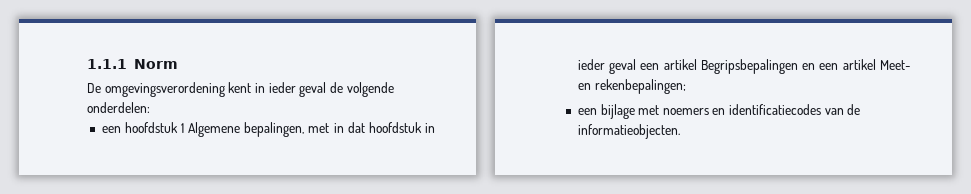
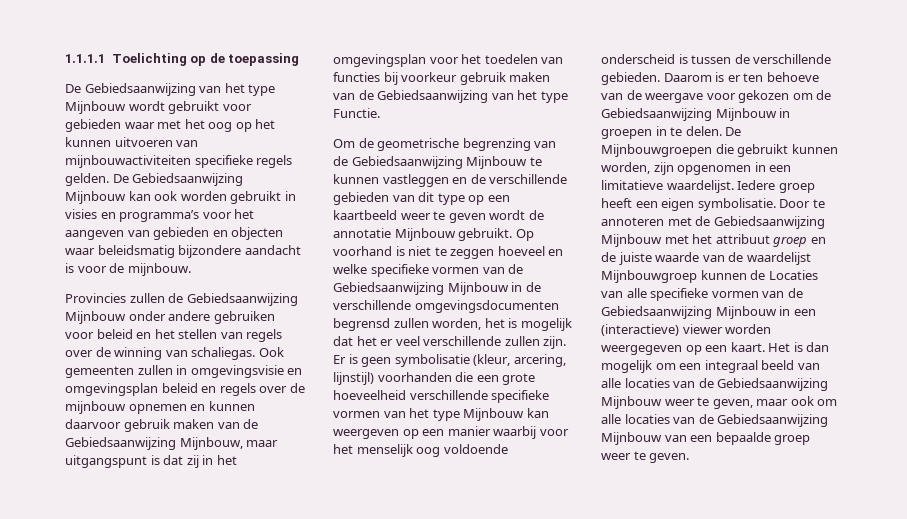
[87,59,178,69] [87,82,394,97] [87,102,150,113] [101,122,436,137] [577,59,911,74] [577,79,686,94] [577,104,861,119] [577,124,680,139] 1.1.1 Norm // De omgevingsverordening kent in ieder geval de volgende onderdelen: // een hoofdstuk 1 Algemene bepalingen, met in dat hoofdstuk in ieder geval een artikel Begripsbepalingen en een artikel Meet- en rekenbepalingen; // een bijlage met noemers en identificatiecodes van de informatieobjecten. -> [65,53,300,66] [65,83,276,96] [65,101,252,114] [65,119,276,132] [65,137,199,147] [65,155,293,168] [65,173,244,186] [65,191,296,204] [65,209,255,222] [65,227,284,240] [65,245,301,258] [65,263,191,276] [65,293,298,306] [65,311,275,324] [65,329,283,342] [65,347,284,360] [65,365,303,378] [65,383,305,396] [65,401,255,414] [65,419,259,432] [65,437,279,450] [65,455,237,468] [333,54,564,67] [333,72,551,85] [333,90,568,103] [333,108,380,118] [333,138,557,151] [333,156,542,169] [333,174,568,187] [333,192,510,205] [333,210,544,223] [333,228,534,241] [333,246,564,259] [333,264,524,277] [333,282,541,295] [333,300,559,313] [333,318,572,331] [333,336,567,349] [333,354,566,367] [333,372,536,385] [333,390,550,403] [333,408,549,421] [333,426,569,439] [333,444,508,457] [601,54,832,64] [601,72,819,85] [601,90,832,103] [601,108,791,121] [601,126,742,139] [601,144,838,157] [601,162,792,175] [601,180,815,193] [601,198,825,211] [601,216,825,229] [601,234,826,247] [601,252,811,265] [601,270,818,283] [601,288,803,301] [601,306,816,319] [601,324,772,336] [601,342,830,355] [601,360,820,373] [601,378,829,391] [601,396,838,409] [601,414,829,427] [601,432,811,445] [601,451,690,463] 1.1.1.1 Toelichting op de toepassing // De Gebiedsaanwijzing van het type Mijnbouw wordt gebruikt voor gebieden waar met het oog op het kunnen uitvoeren van mijnbouwactiviteiten specifieke regels gelden. De Gebiedsaanwijzing Mijnbouw kan ook worden gebruikt in visies en programma’s voor het aangeven van gebieden en objecten waar beleidsmatig bijzondere aandacht is voor de mijnbouw. // Provincies zullen de Gebiedsaanwijzing Mijnbouw onder andere gebruiken voor beleid en het stellen van regels over de winning van schaliegas. Ook gemeenten zullen in omgevingsvisie en omgevingsplan beleid en regels over de mijnbouw opnemen en kunnen daarvoor gebruik maken van de Gebiedsaanwijzing Mijnbouw, maar uitgangspunt is dat zij in het omgevingsplan voor het toedelen van functies bij voorkeur gebruik maken van de Gebiedsaanwijzing van het type Functie. // Om de geometrische begrenzing van de Gebiedsaanwijzing Mijnbouw te kunnen vastleggen en de verschillende gebieden van dit type op een kaartbeeld weer te geven wordt de annotatie Mijnbouw gebruikt. Op voorhand is niet te zeggen hoeveel en welke specifieke vormen van de Gebiedsaanwijzing Mijnbouw in de verschillende omgevingsdocumenten begrensd zullen worden, het is mogelijk dat het er veel verschillende zullen zijn. Er is geen symbolisatie (kleur, arcering, lijnstijl) voorhanden die een grote hoeveelheid verschillende specifieke vormen van het type Mijnbouw kan weergeven op een manier waarbij voor het menselijk oog voldoende onderscheid is tussen de verschillende gebieden. Daarom is er ten behoeve van de weergave voor gekozen om de Gebiedsaanwijzing Mijnbouw in groepen in te delen. De Mijnbouwgroepen die gebruikt kunnen worden, zijn opgenomen in een limitatieve waardelijst. Iedere groep heeft een eigen symbolisatie. Door te annoteren met de Gebiedsaanwijzing Mijnbouw met het attribuut groep en de juiste waarde van de waardelijst Mijnbouwgroep kunnen de Locaties van alle specifieke vormen van de Gebiedsaanwijzing Mijnbouw in een (interactieve) viewer worden weergegeven op een kaart. Het is dan mogelijk om een integraal beeld van alle locaties van de Gebiedsaanwijzing Mijnbouw weer te geven, maar ook om alle locaties van de Gebiedsaanwijzing Mijnbouw van een bepaalde groep weer te geven.

